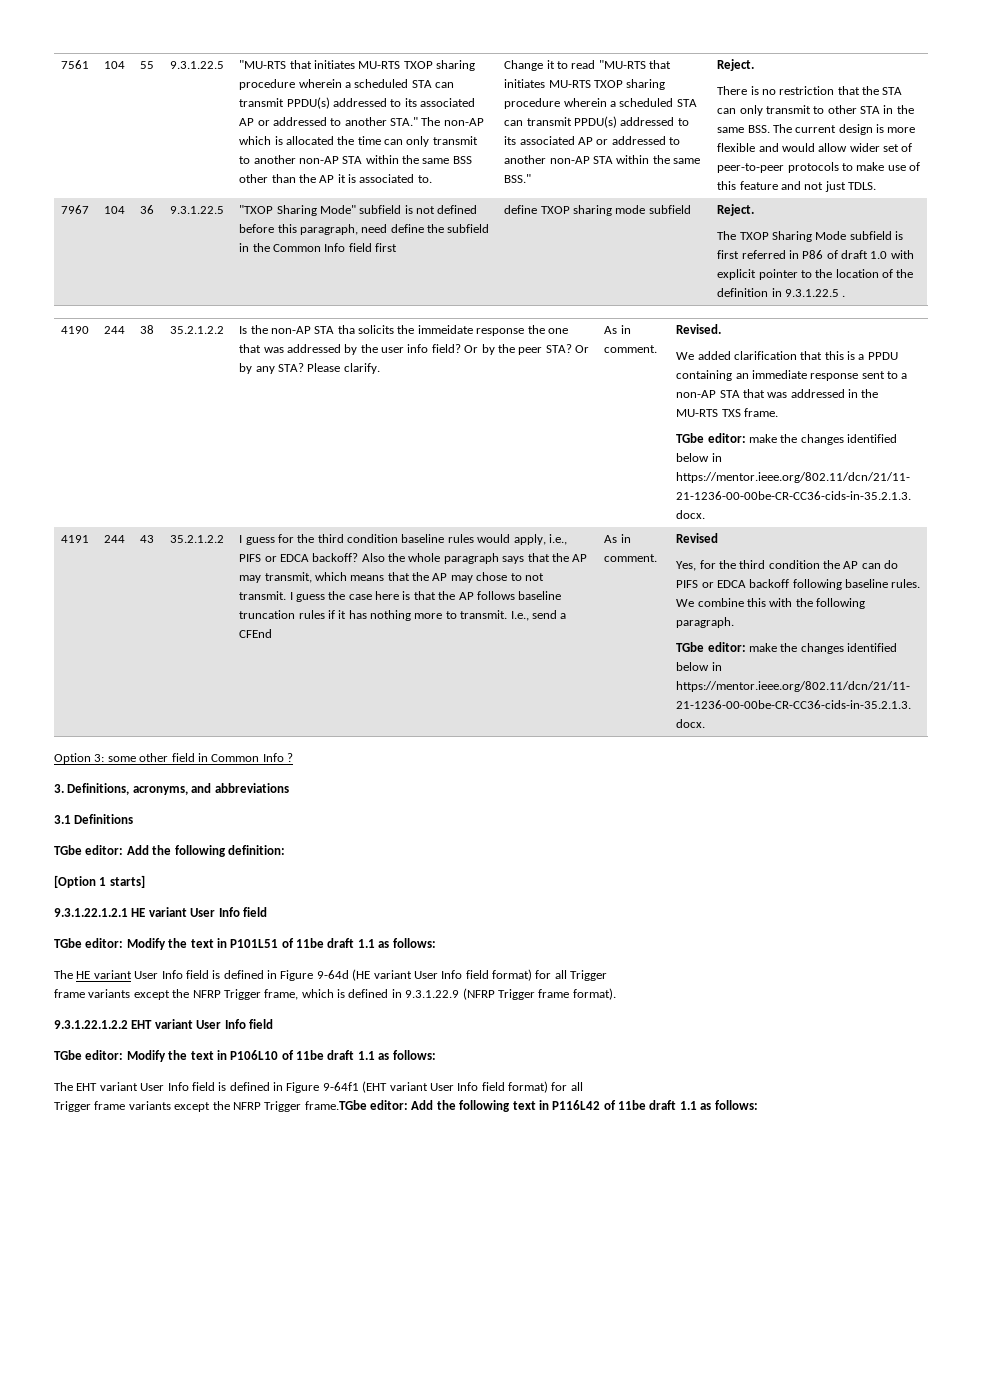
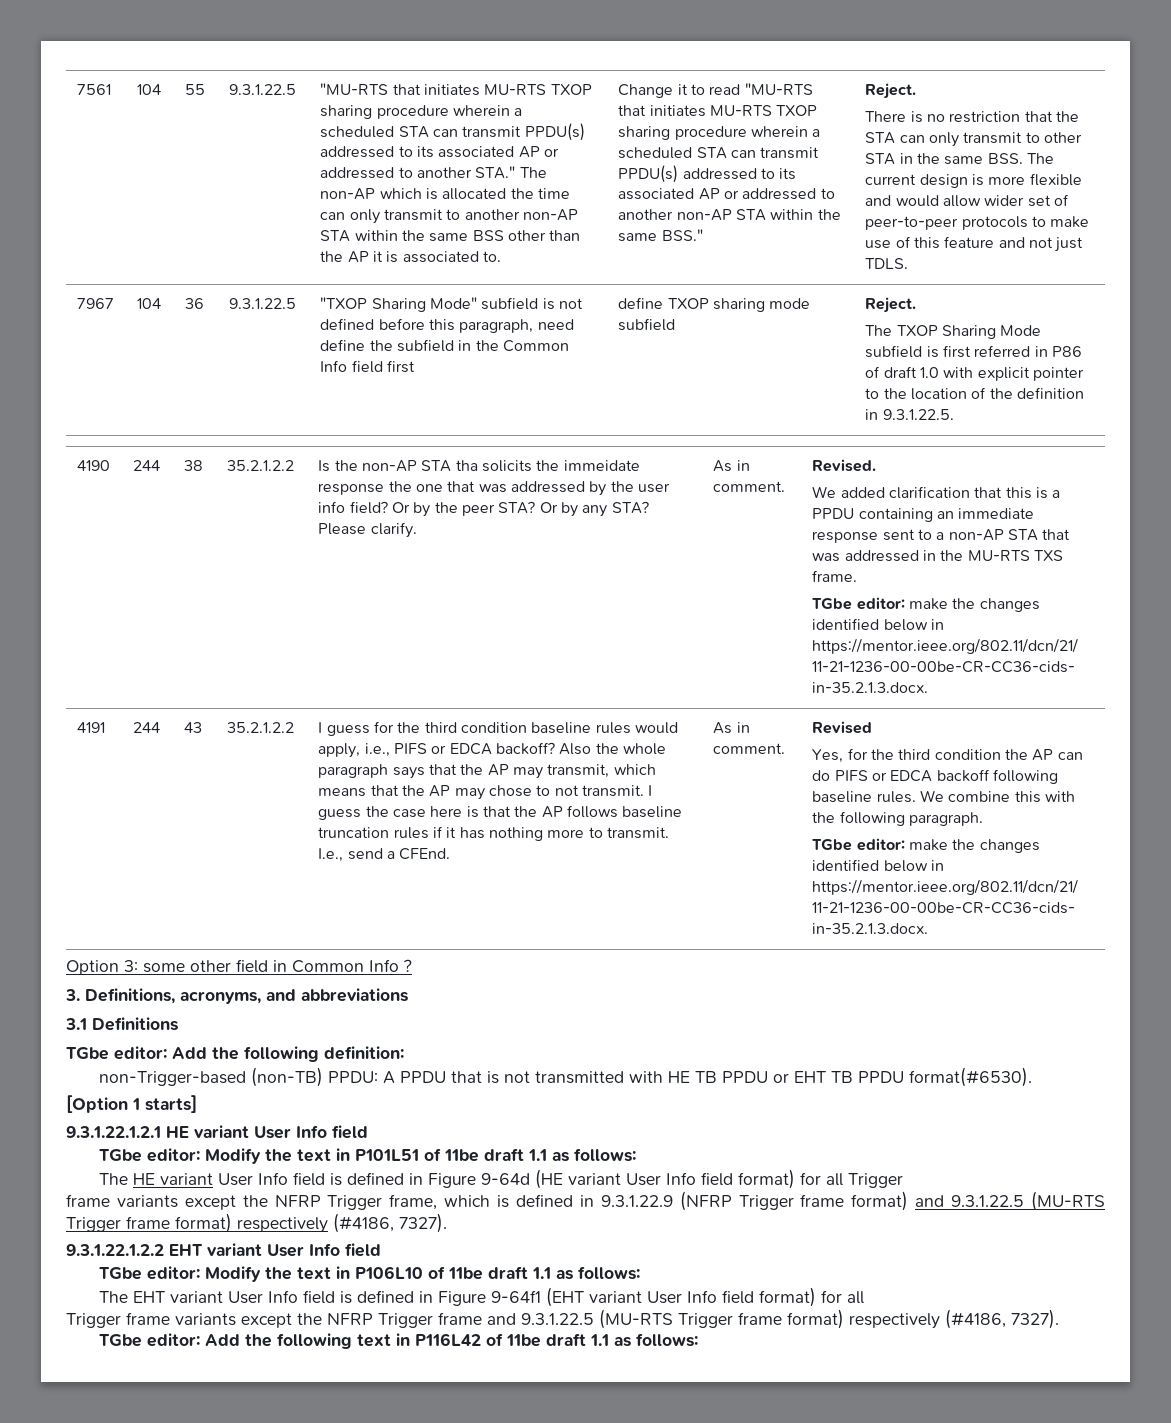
[784,289,846,297] 9.3.1.22.5 . -> [882,409,954,420] 9.3.1.22.5.
[239,629,273,638] CFEnd -> [399,848,451,860] CFEnd.
(285, 850) none -> [99,1067,1033,1087] // non-Trigger-based (non-TB) PPDU: A PPDU that is not transmitted with HE TB PPDU or EHT TB PPDU format(#6530).
[572,988,616,1000] format). -> [851,1191,1106,1211] [66,1213,447,1233] format) and 9.3.1.22.5 (MU-RTS Trigger frame format) respectively (#4186, 7327).
[304,1100,367,1110] frame.TGbe -> [438,1309,1059,1329] [99,1334,143,1347] frame and 9.3.1.22.5 (MU-RTS Trigger frame format) respectively (#4186, 7327). // TGbe

